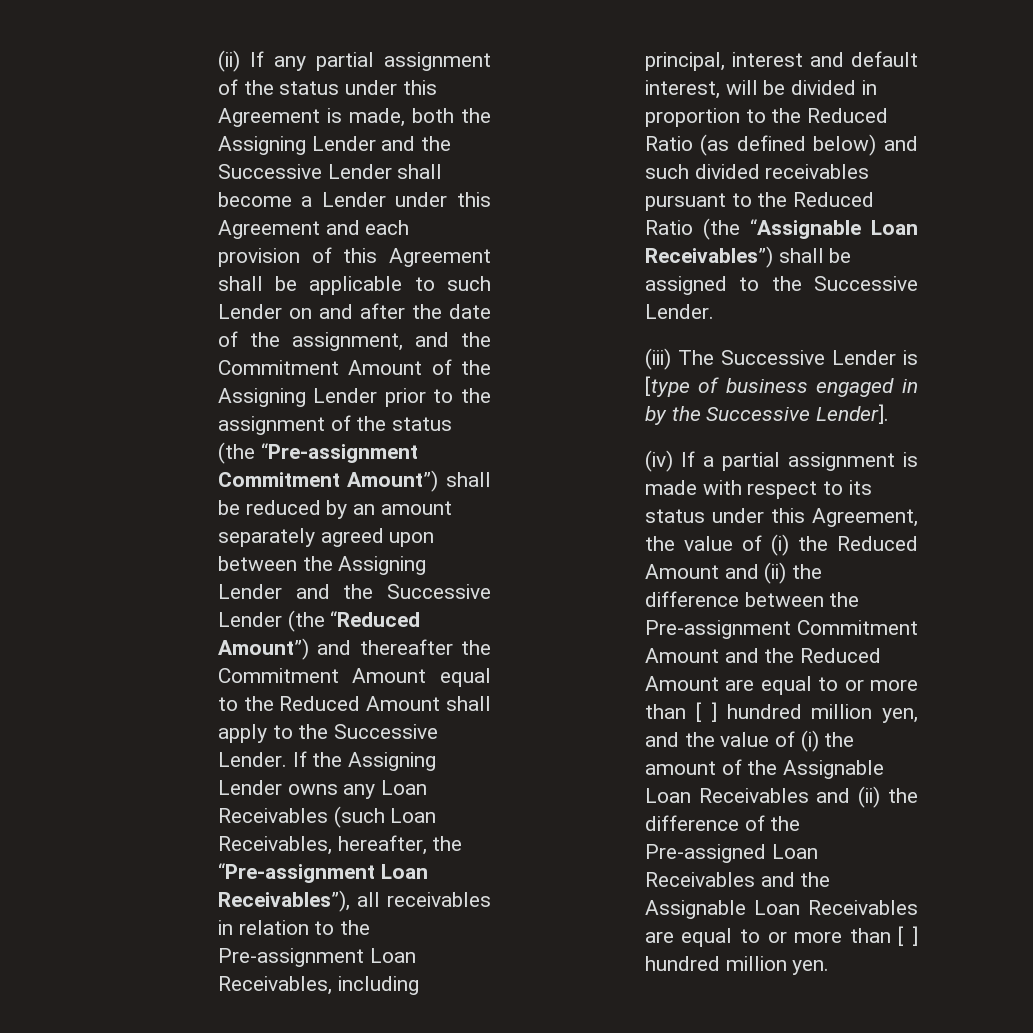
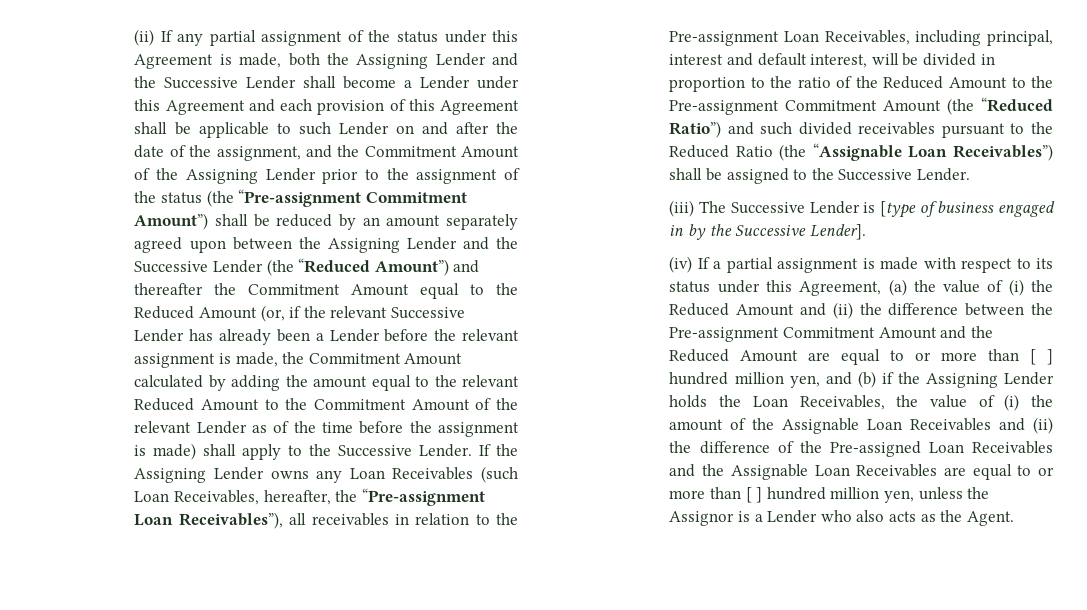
(441, 703) none -> [260,305,465,322] [134,329,519,345] [134,352,463,368] [134,375,519,391] [134,398,519,411] [134,421,519,437] [134,443,197,460] (or, if the relevant Successive Lender has already been a Lender before the relevant assignment is made, the Commitment Amount calculated by adding the amount equal to the relevant Reduced Amount to the Commitment Amount of the relevant Lender as of the time before the assignment is made)
[806,108,888,123] [644,134,877,156] Reduced Ratio (as defined below) -> [797,76,1053,89] [669,97,1053,115] [669,121,722,138] ratio of the Reduced Amount to the Pre-assignment Commitment Amount (the “Reduced Ratio”)
(918, 517) none -> [888,279,907,296] (a)
(679, 739) none -> [857,371,1054,388] [669,395,885,410] (b) if the Assigning Lender holds the Loan Receivables,
[792,960,830,975] yen. -> [883,487,990,503] [669,510,1014,526] yen, unless the Assignor is a Lender who also acts as the Agent.

